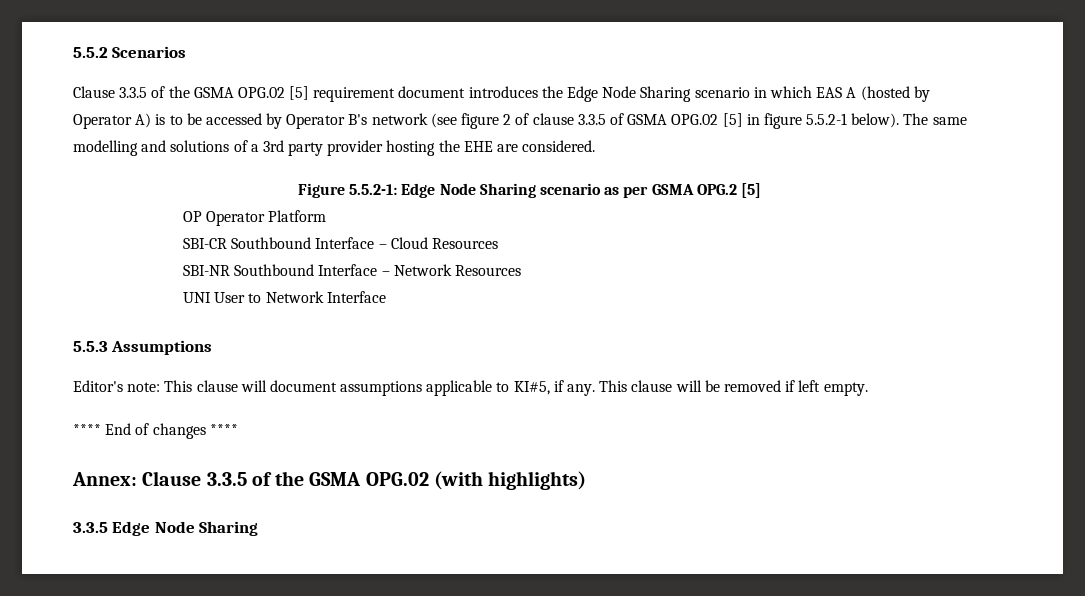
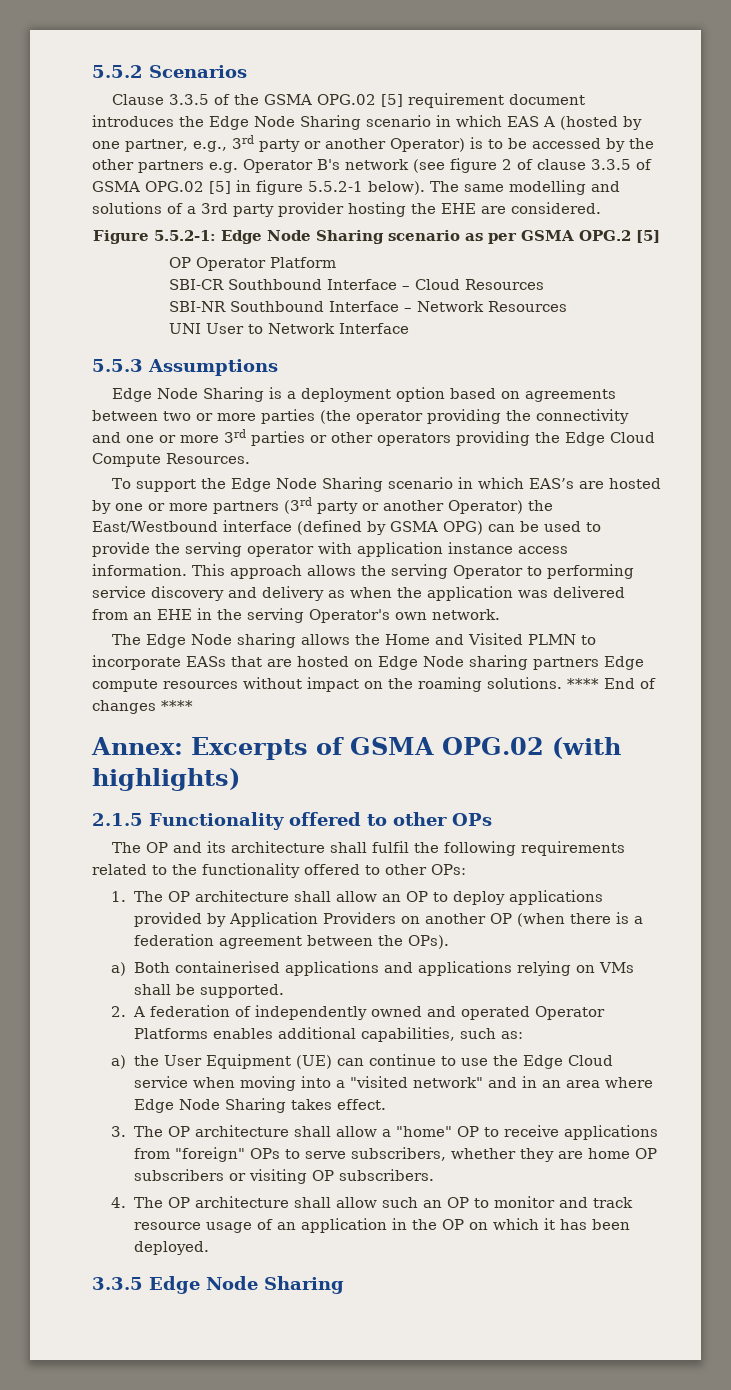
[73,113,152,129] Operator A) -> [92,135,465,152] one partner, e.g., 3rd party or another Operator)
(283, 121) none -> [628,138,654,149] [92,159,238,173] the other partners e.g.
[73,380,868,396] Editor's note: This clause will document assumptions applicable to KI#5, if any. This clause will be removed if left empty. // -> [111,387,616,402] [92,409,629,424] [92,429,655,446] [92,453,250,467] [111,477,661,492] [92,497,553,514] [92,520,601,535] [92,542,568,557] [92,564,634,579] [92,586,625,601] [92,608,500,623] [111,633,596,648] [92,655,644,670] [92,677,562,692] Edge Node Sharing is a deployment option based on agreements between two or more parties (the operator providing the connectivity and one or more 3rd parties or other operators providing the Edge Cloud Compute Resources. // To support the Edge Node Sharing scenario in which EAS’s are hosted by one or more partners (3rd party or another Operator) the East/Westbound interface (defined by GSMA OPG) can be used to provide the serving operator with application instance access information. This approach allows the serving Operator to performing service discovery and delivery as when the application was delivered from an EHE in the serving Operator's own network. // The Edge Node sharing allows the Home and Visited PLMN to incorporate EASs that are hosted on Edge Node sharing partners Edge compute resources without impact on the roaming solutions.
[142,471,305,486] Clause 3.3.5 of the -> [191,737,344,760] Excerpts of
(587, 480) none -> [92,812,492,830] [111,841,625,856] [92,863,466,878] [111,890,603,905] [133,912,643,927] [133,934,449,949] [111,961,634,976] [133,984,284,998] [111,1005,605,1020] [133,1027,523,1042] [111,1054,613,1069] [133,1076,653,1091] [133,1098,386,1113] [111,1125,658,1140] [133,1147,657,1162] [133,1169,434,1184] [111,1196,633,1208] [133,1218,630,1233] [133,1241,209,1255] // 2.1.5 Functionality offered to other OPs // The OP and its architecture shall fulfil the following requirements related to the functionality offered to other OPs: // 1. The OP architecture shall allow an OP to deploy applications provided by Application Providers on another OP (when there is a federation agreement between the OPs). // a) Both containerised applications and applications relying on VMs shall be supported. // 2. A federation of independently owned and operated Operator Platforms enables additional capabilities, such as: // a) the User Equipment (UE) can continue to use the Edge Cloud service when moving into a "visited network" and in an area where Edge Node Sharing takes effect. // 3. The OP architecture shall allow a "home" OP to receive applications from "foreign" OPs to serve subscribers, whether they are home OP subscribers or visiting OP subscribers. // 4. The OP architecture shall allow such an OP to monitor and track resource usage of an application in the OP on which it has been deployed.

